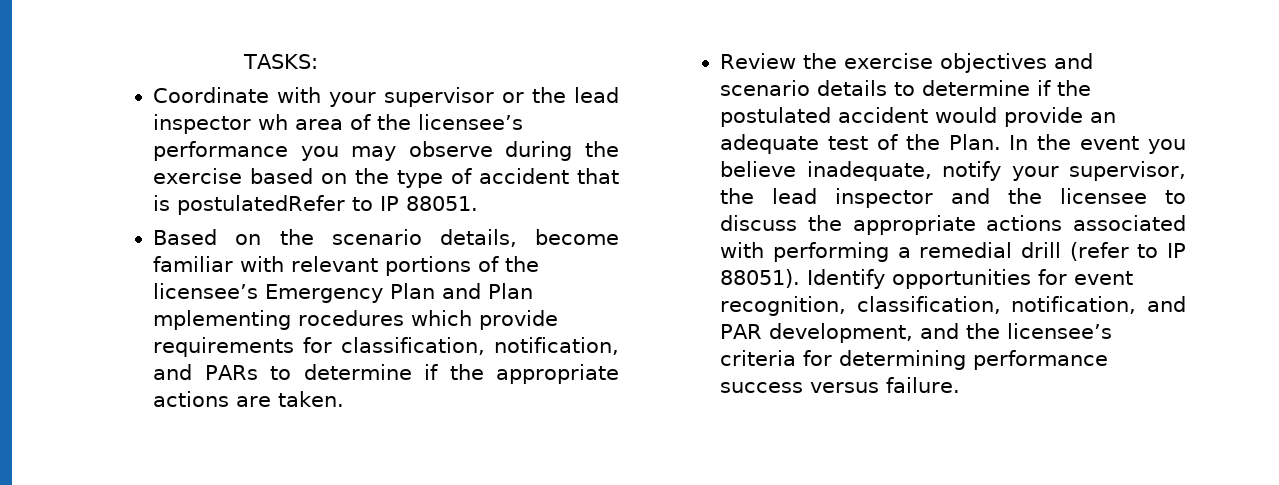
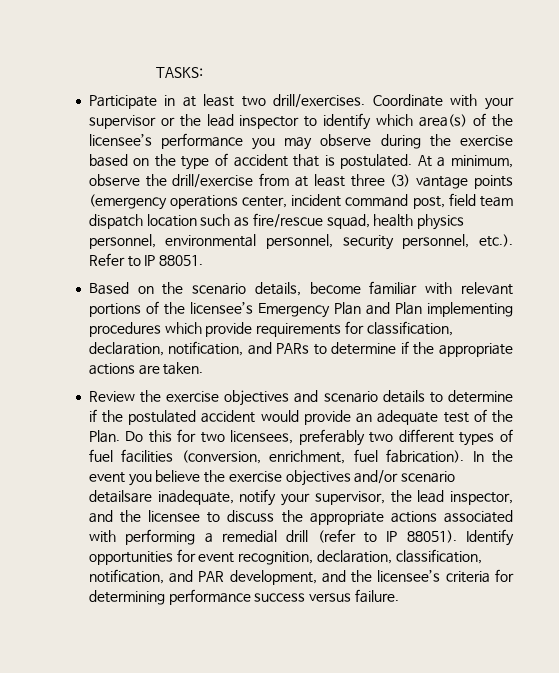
(318, 61) none -> [88,94,366,109] Participate in at least two drill/exercises.
[258,114,344,130] wh area -> [304,113,468,130] to identify which area(s)
[177,195,346,215] postulatedRefer -> [340,154,513,169] [88,173,513,189] [88,193,513,210] [88,213,465,230] [88,234,513,250] [88,253,125,266] postulated. At a minimum, observe the drill/exercise from at least three (3) vantage points (emergency operations center, incident command post, field team dispatch location such as fire/rescue squad, health physics personnel, environmental personnel, security personnel, etc.). Refer
[153,310,405,330] mplementing rocedures -> [426,302,513,317] [88,322,161,337] implementing procedures
(486, 346) none -> [88,342,164,356] declaration,
(1001, 142) none -> [125,429,513,446] [88,449,465,464] Do this for two licensees, preferably two different types of fuel facilities (conversion, enrichment, fuel fabrication).
(797, 169) none -> [204,470,456,486] [88,490,152,503] the exercise objectives and/or scenario detailsare
[835,188,934,208] inspector -> [450,491,513,505] inspector,
(847, 306) none -> [316,550,392,564] declaration,

